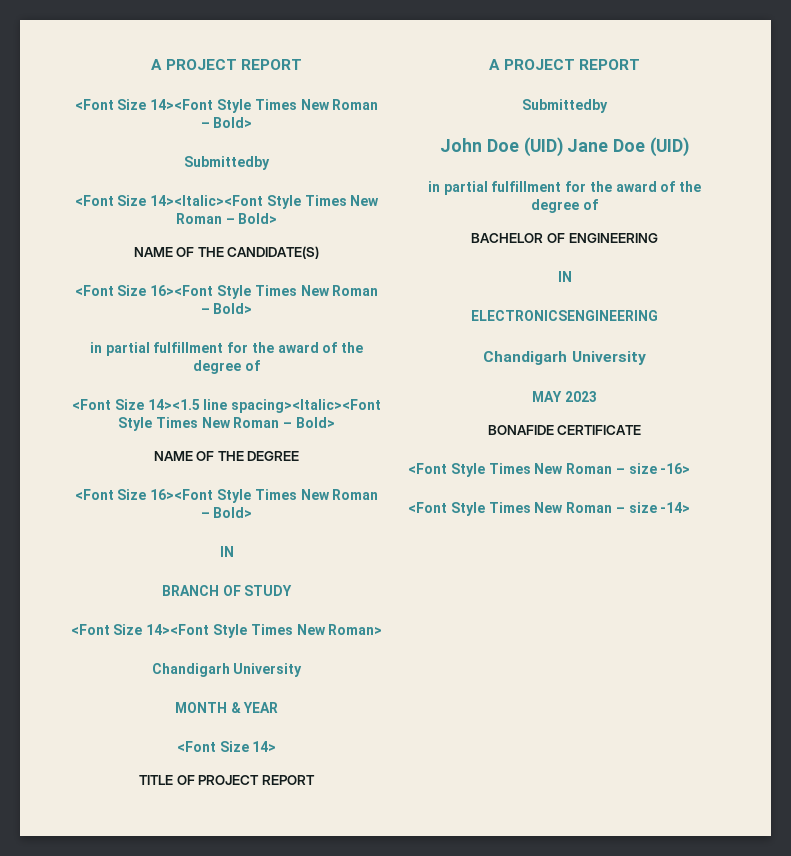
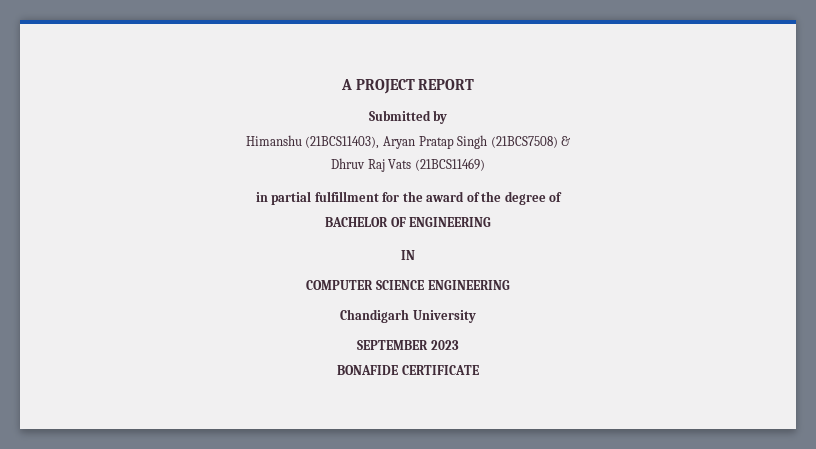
[151,59,302,70] [74,99,379,113] [200,117,253,128] [184,156,270,170] [74,195,380,209] [175,213,278,224] [133,246,320,259] [74,285,379,299] [200,303,253,314] [89,342,364,356] [193,360,260,374] [71,399,382,413] [118,417,335,431] [153,451,300,461] [74,489,379,503] [200,507,253,518] [219,546,234,557] [161,585,293,596] [70,624,383,638] [151,663,303,677] [174,702,279,713] [176,741,277,752] [139,775,315,785] [489,59,640,70] [522,99,608,113] [440,137,689,157] A PROJECT REPORT // <Font Size 14><Font Style Times New Roman – Bold> // Submittedby // <Font Size 14><Italic><Font Style Times New Roman – Bold> // NAME OF THE CANDIDATE(S) // <Font Size 16><Font Style Times New Roman – Bold> // in partial fulfillment for the award of the degree of // <Font Size 14><1.5 line spacing><Italic><Font Style Times New Roman – Bold> // NAME OF THE DEGREE // <Font Size 16><Font Style Times New Roman – Bold> // IN // BRANCH OF STUDY // <Font Size 14><Font Style Times New Roman> // Chandigarh University // MONTH & YEAR // <Font Size 14> // TITLE OF PROJECT REPORT // A PROJECT REPORT // Submittedby // John Doe (UID) Jane Doe (UID) -> [340,79,475,94] [368,110,448,124] [245,135,571,149] [331,158,485,172] A PROJECT REPORT // Submitted by // Himanshu (21BCS11403), Aryan Pratap Singh (21BCS7508) & // Dhruv Raj Vats (21BCS11469)
[471,310,658,321] [483,351,646,365] [532,391,563,402] ELECTRONICSENGINEERING // Chandigarh University // MAY -> [306,280,510,290] [340,309,476,323] [357,340,429,350] COMPUTER SCIENCE ENGINEERING // Chandigarh University // SEPTEMBER
[408,463,691,477] [408,502,691,516] // <Font Style Times New Roman – size -16> // <Font Style Times New Roman – size -14> -> (479, 370) none

